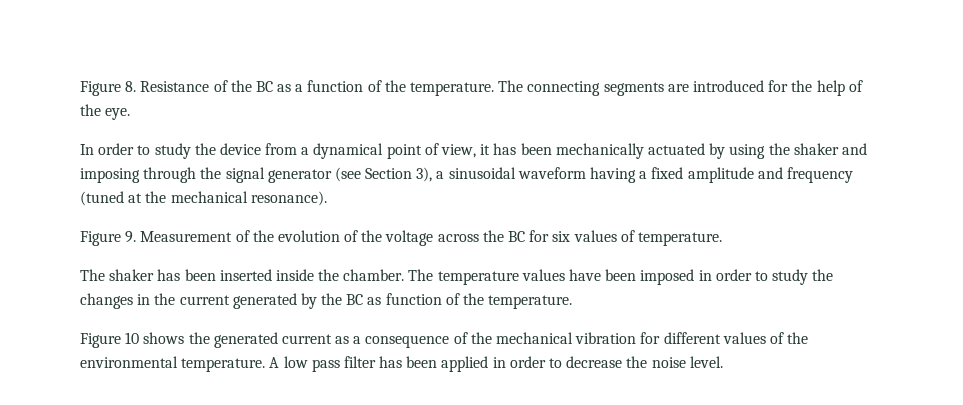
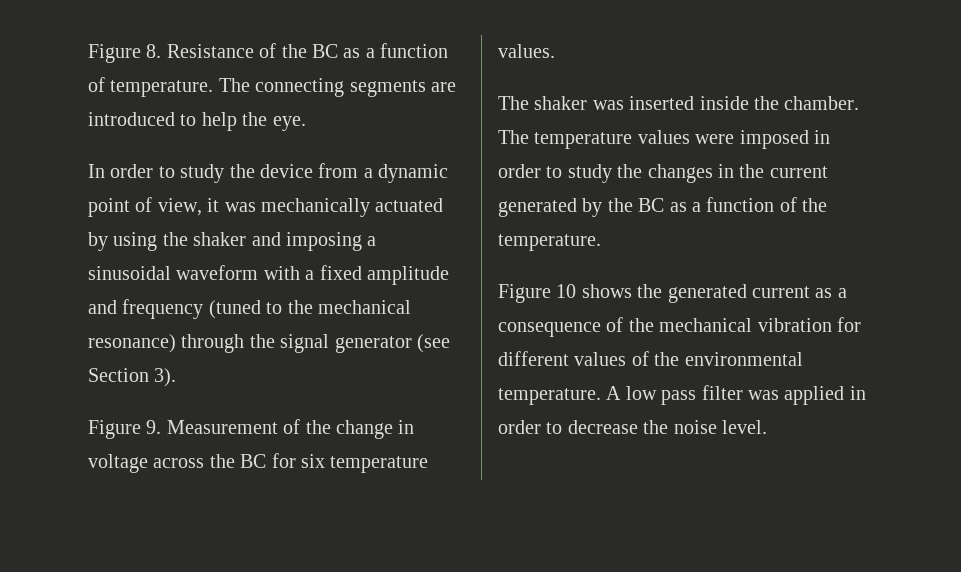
[384,80,406,92] the -> (105, 84) none
[768,80,863,96] for the help of -> [180,112,237,131] to help
[313,143,384,159] dynamical -> [378,164,449,183] dynamic
[493,143,552,155] has been -> [224,202,256,212] was
(140, 175) none -> [367,236,377,246] [88,265,449,285] [88,299,411,319] [88,334,176,353] a sinusoidal waveform with a fixed amplitude and frequency (tuned to the mechanical resonance)
[416,167,853,183] [80,191,327,206] 3), a sinusoidal waveform having a fixed amplitude and frequency (tuned at the mechanical resonance). -> [154,368,177,387] 3).
[277,230,383,242] evolution of the -> [336,420,415,439] change in
[573,230,722,246] values of temperature. -> [330,456,429,473] [498,44,555,58] temperature values.
[157,269,216,281] has been -> [592,100,624,110] was
[569,269,637,281] have been -> [695,134,735,144] were
(382, 301) none -> [692,202,701,212] a
[379,356,438,368] has been -> [748,390,779,400] was

